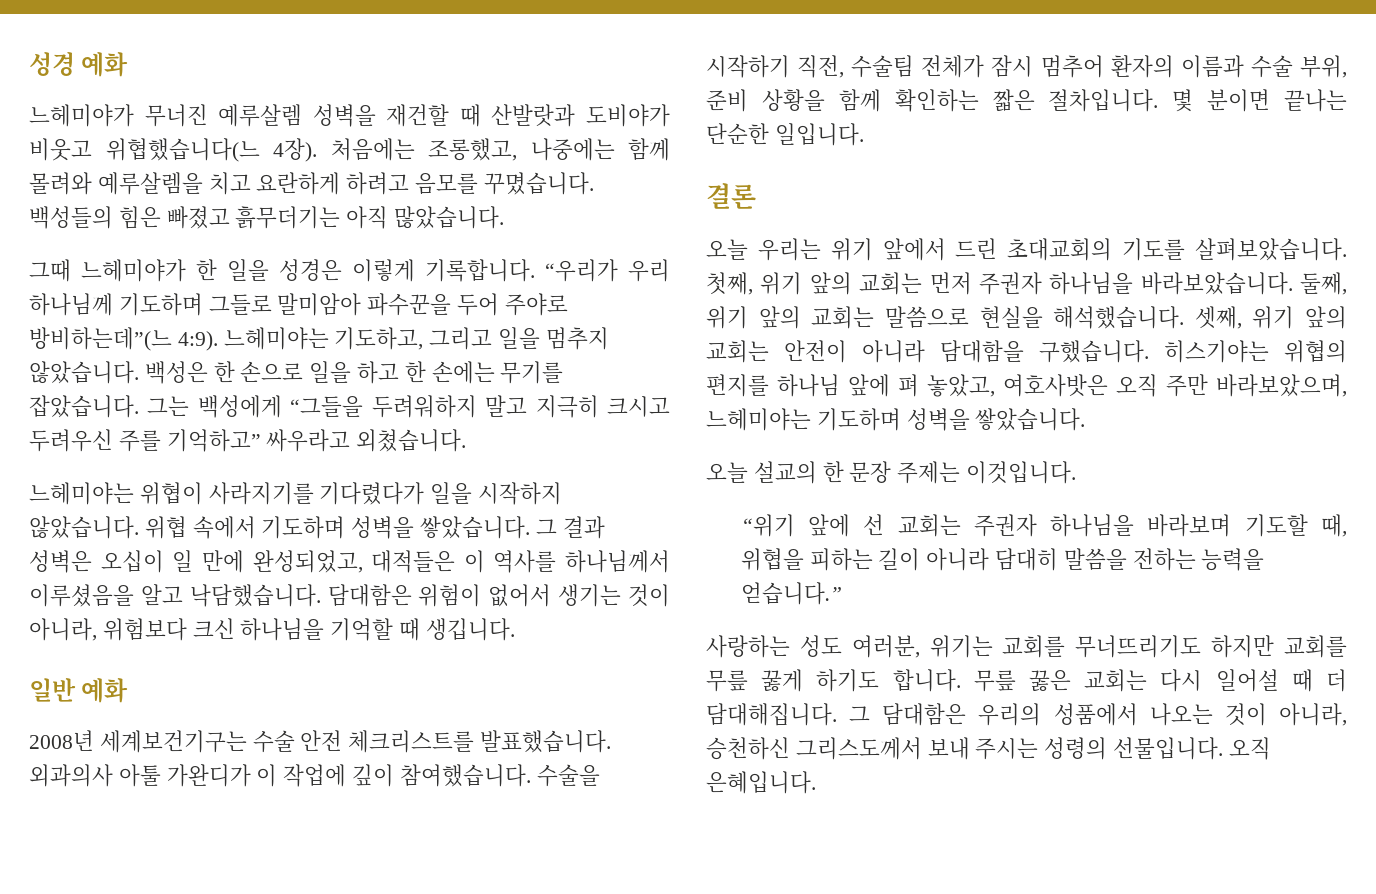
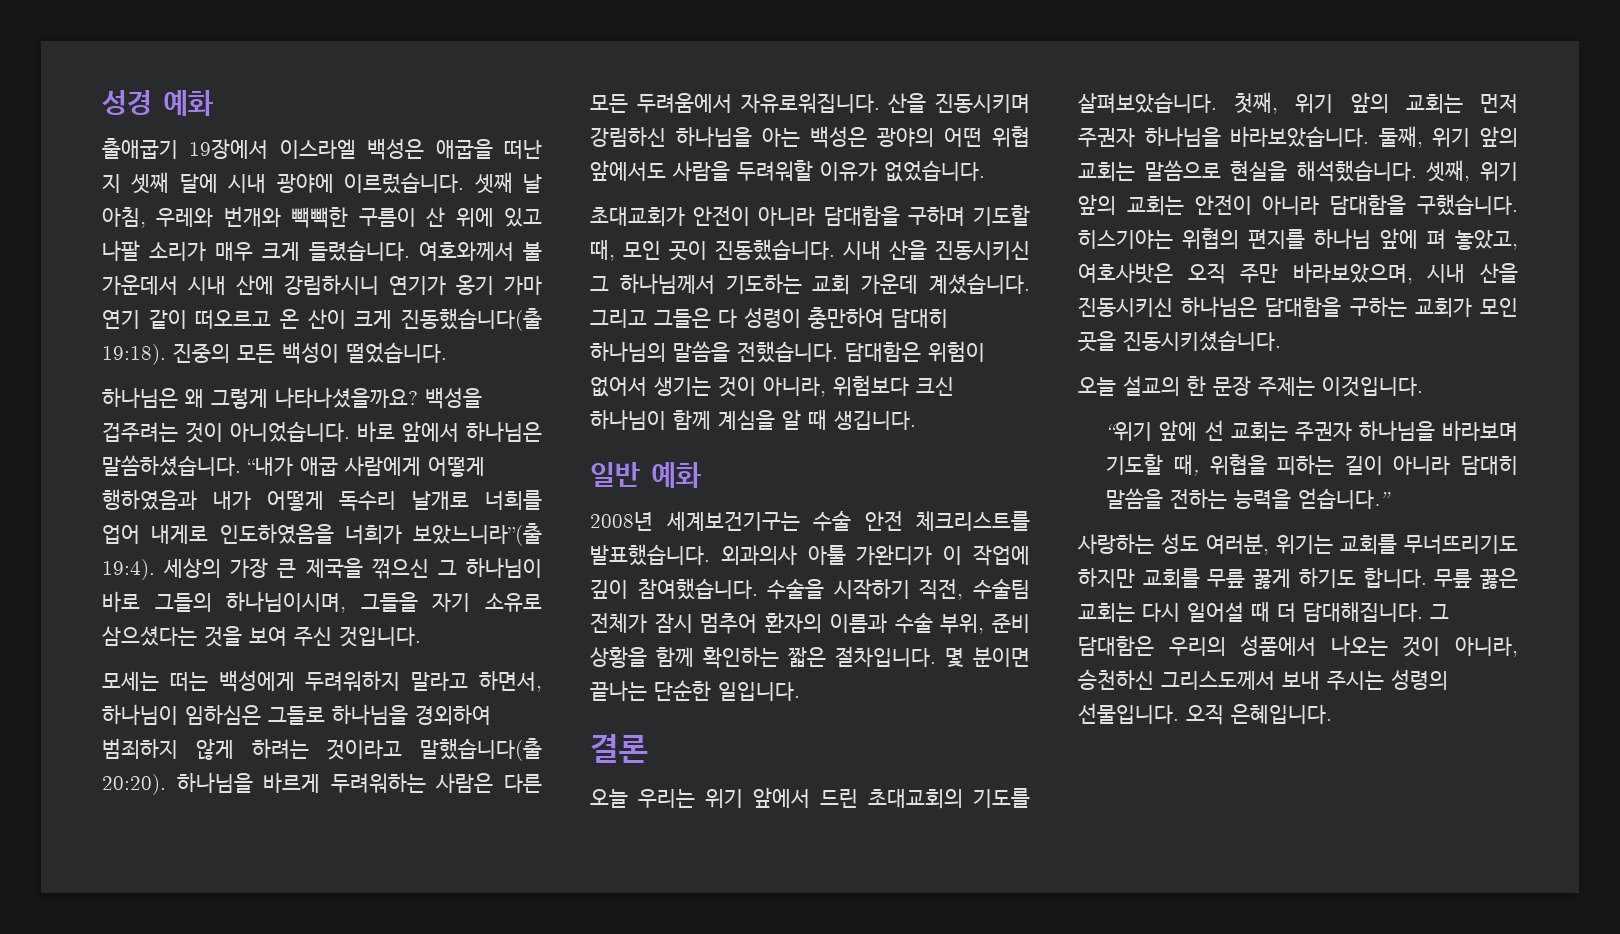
[29,104,670,127] [29,138,670,162] [29,172,594,195] [29,206,505,229] [29,259,670,282] [29,293,568,316] [29,327,609,351] [29,361,564,384] [29,395,671,418] [29,429,467,452] [29,482,563,505] [29,516,605,539] [29,550,670,573] [29,584,321,607] 느헤미야가 무너진 예루살렘 성벽을 재건할 때 산발랏과 도비야가 비웃고 위협했습니다(느 4장). 처음에는 조롱했고, 나중에는 함께 몰려와 예루살렘을 치고 요란하게 하려고 음모를 꾸몄습니다. 백성들의 힘은 빠졌고 흙무더기는 아직 많았습니다. // 그때 느헤미야가 한 일을 성경은 이렇게 기록합니다. “우리가 우리 하나님께 기도하며 그들로 말미암아 파수꾼을 두어 주야로 방비하는데”(느 4:9). 느헤미야는 기도하고, 그리고 일을 멈추지 않았습니다. 백성은 한 손으로 일을 하고 한 손에는 무기를 잡았습니다. 그는 백성에게 “그들을 두려워하지 말고 지극히 크시고 두려우신 주를 기억하고” 싸우라고 외쳤습니다. // 느헤미야는 위협이 사라지기를 기다렸다가 일을 시작하지 않았습니다. 위협 속에서 기도하며 성벽을 쌓았습니다. 그 결과 성벽은 오십이 일 만에 완성되었고, 대적들은 이 역사를 하나님께서 이루셨음을 알고 낙담했습니다. -> [102,138,542,160] [102,172,542,194] [102,206,542,228] [102,240,542,261] [102,275,542,295] [102,308,542,331] [102,342,447,365] [102,387,482,409] [102,421,542,443] [102,455,485,477] [102,489,542,511] [102,523,542,546] [102,557,542,580] [102,591,542,613] [102,626,421,647] [102,670,542,692] [102,704,491,725] [102,738,542,761] [102,772,542,795] [590,93,1030,113] [590,126,1030,148] [590,160,985,182] [590,205,1030,227] [590,239,1030,261] [590,273,1030,295] [590,307,948,329] [590,341,838,363] 출애굽기 19장에서 이스라엘 백성은 애굽을 떠난 지 셋째 달에 시내 광야에 이르렀습니다. 셋째 날 아침, 우레와 번개와 빽빽한 구름이 산 위에 있고 나팔 소리가 매우 크게 들렸습니다. 여호와께서 불 가운데서 시내 산에 강림하시니 연기가 옹기 가마 연기 같이 떠오르고 온 산이 크게 진동했습니다(출 19:18). 진중의 모든 백성이 떨었습니다. // 하나님은 왜 그렇게 나타나셨을까요? 백성을 겁주려는 것이 아니었습니다. 바로 앞에서 하나님은 말씀하셨습니다. “내가 애굽 사람에게 어떻게 행하였음과 내가 어떻게 독수리 날개로 너희를 업어 내게로 인도하였음을 너희가 보았느니라”(출 19:4). 세상의 가장 큰 제국을 꺾으신 그 하나님이 바로 그들의 하나님이시며, 그들을 자기 소유로 삼으셨다는 것을 보여 주신 것입니다. // 모세는 떠는 백성에게 두려워하지 말라고 하면서, 하나님이 임하심은 그들로 하나님을 경외하여 범죄하지 않게 하려는 것이라고 말했습니다(출 20:20). 하나님을 바르게 두려워하는 사람은 다른 모든 두려움에서 자유로워집니다. 산을 진동시키며 강림하신 하나님을 아는 백성은 광야의 어떤 위협 앞에서도 사람을 두려워할 이유가 없었습니다. // 초대교회가 안전이 아니라 담대함을 구하며 기도할 때, 모인 곳이 진동했습니다. 시내 산을 진동시키신 그 하나님께서 기도하는 교회 가운데 계셨습니다. 그리고 그들은 다 성령이 충만하여 담대히 하나님의 말씀을 전했습니다.
[240,618,394,641] 하나님을 기억할 -> [590,409,801,430] 하나님이 함께 계심을 알
[706,408,1086,431] 느헤미야는 기도하며 성벽을 쌓았습니다. -> [1427,263,1518,283] [1078,296,1518,318] [1078,330,1281,352] 시내 산을 진동시키신 하나님은 담대함을 구하는 교회가 모인 곳을 진동시키셨습니다.

